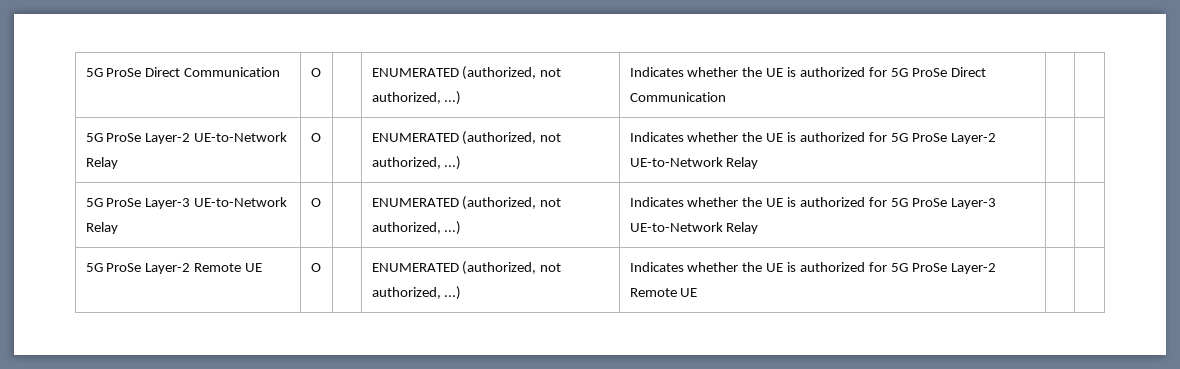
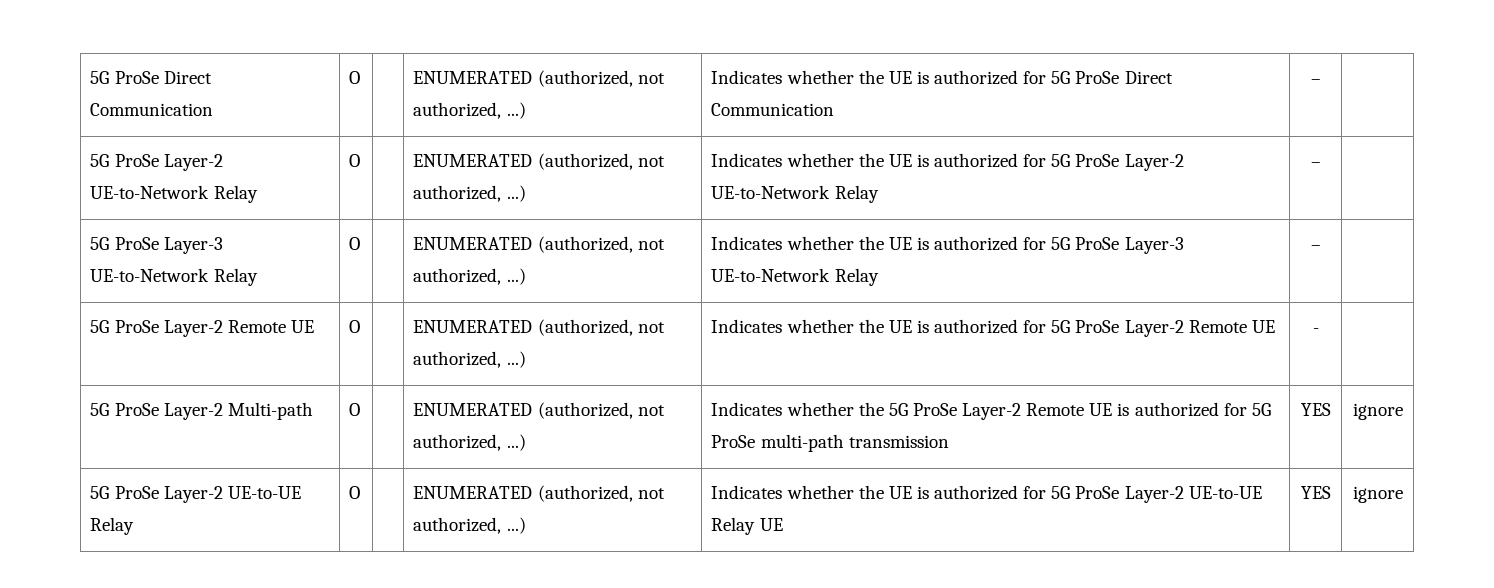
(726, 97) none -> [1310,79,1321,84] –
(759, 163) none -> [1310,162,1321,167] –
(759, 228) none -> [1310,245,1321,250] –
(698, 292) | -> [1312,328,1319,333] [90,402,313,420] [349,403,361,416] [413,402,665,419] [413,434,526,451] [711,402,1271,420] [711,434,949,452] [1300,403,1331,416] [1352,403,1403,420] [90,486,301,503] [90,517,135,535] [349,486,361,499] [413,485,665,502] [413,517,526,534] [711,485,1262,503] [711,517,783,535] [1300,486,1331,499] [1352,486,1403,503] - | // 5G ProSe Layer-2 Multi-path | O | | ENUMERATED (authorized, not authorized, ...) | Indicates whether the 5G ProSe Layer-2 Remote UE is authorized for 5G ProSe multi-path transmission | YES | ignore // 5G ProSe Layer-2 UE-to-UE Relay | O | | ENUMERATED (authorized, not authorized, ...) | Indicates whether the UE is authorized for 5G ProSe Layer-2 UE-to-UE Relay UE | YES | ignore

